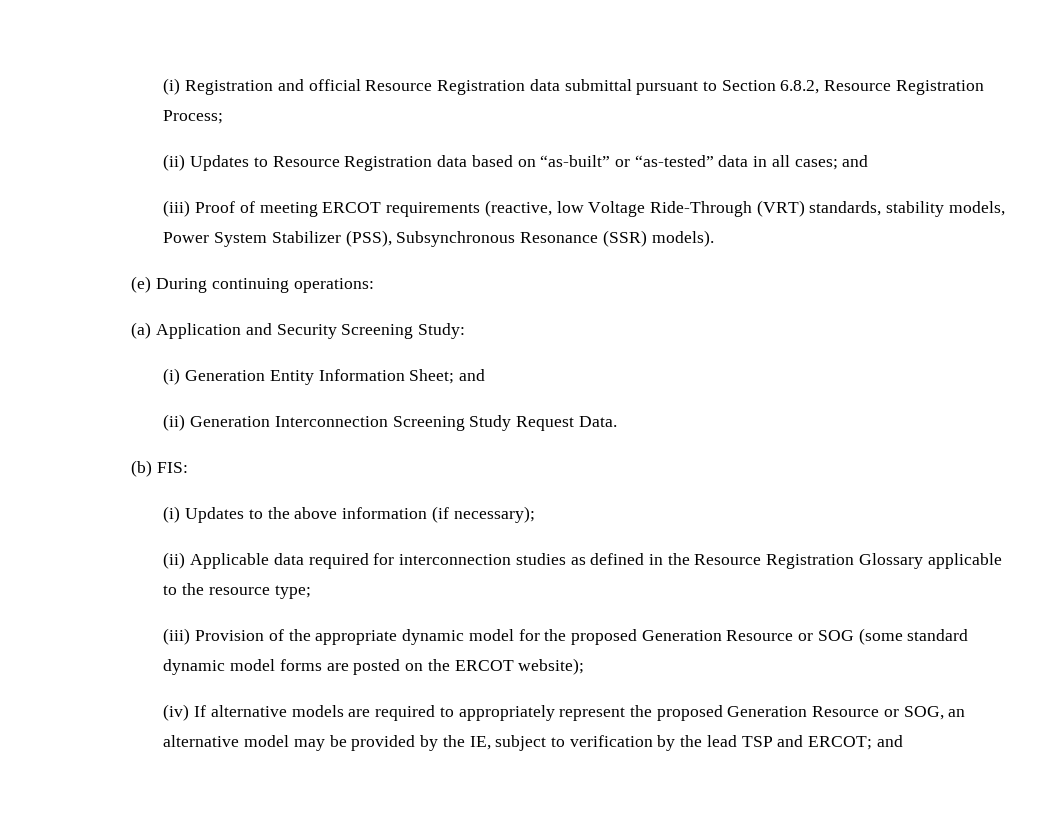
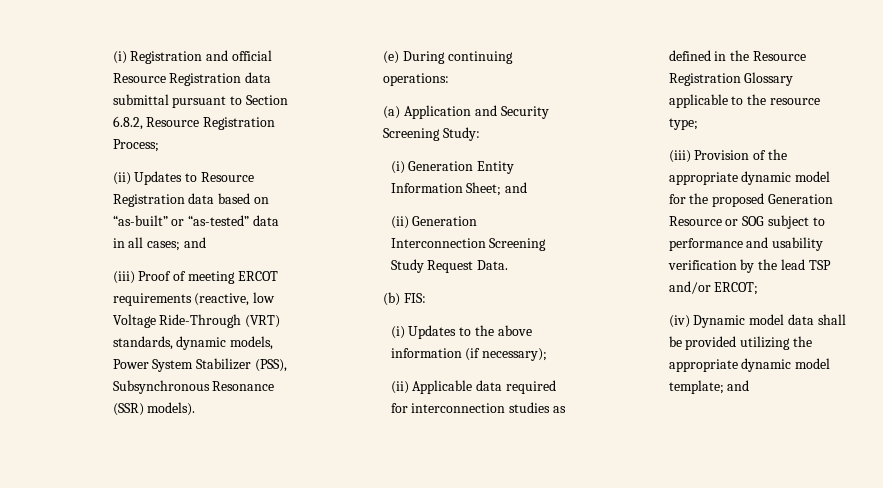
[886,201,945,217] stability -> [176,336,227,350] dynamic
[858,628,969,645] [163,658,585,675] [163,704,966,721] [163,735,565,751] (some standard dynamic model forms are posted on the ERCOT website); // (iv) If alternative models are required to appropriately represent the proposed Generation Resource or SOG, an alternative model may be provided by the IE, subject to -> [767,215,825,229] [668,237,824,251] subject to performance and usability
[777,735,873,750] and ERCOT; -> [668,281,759,295] [668,314,846,328] [668,336,812,350] [668,358,831,372] [668,380,724,394] and/or ERCOT; // (iv) Dynamic model data shall be provided utilizing the appropriate dynamic model template;

